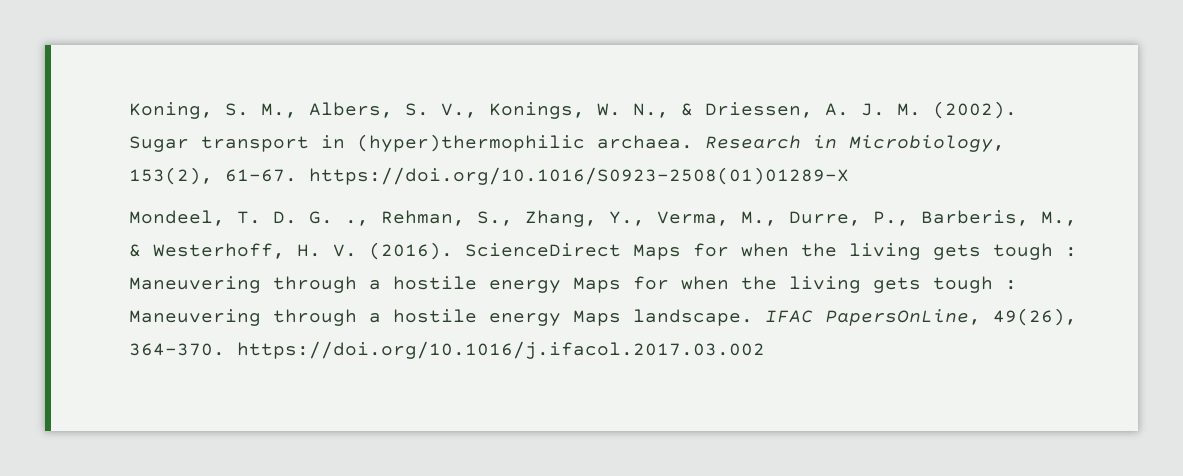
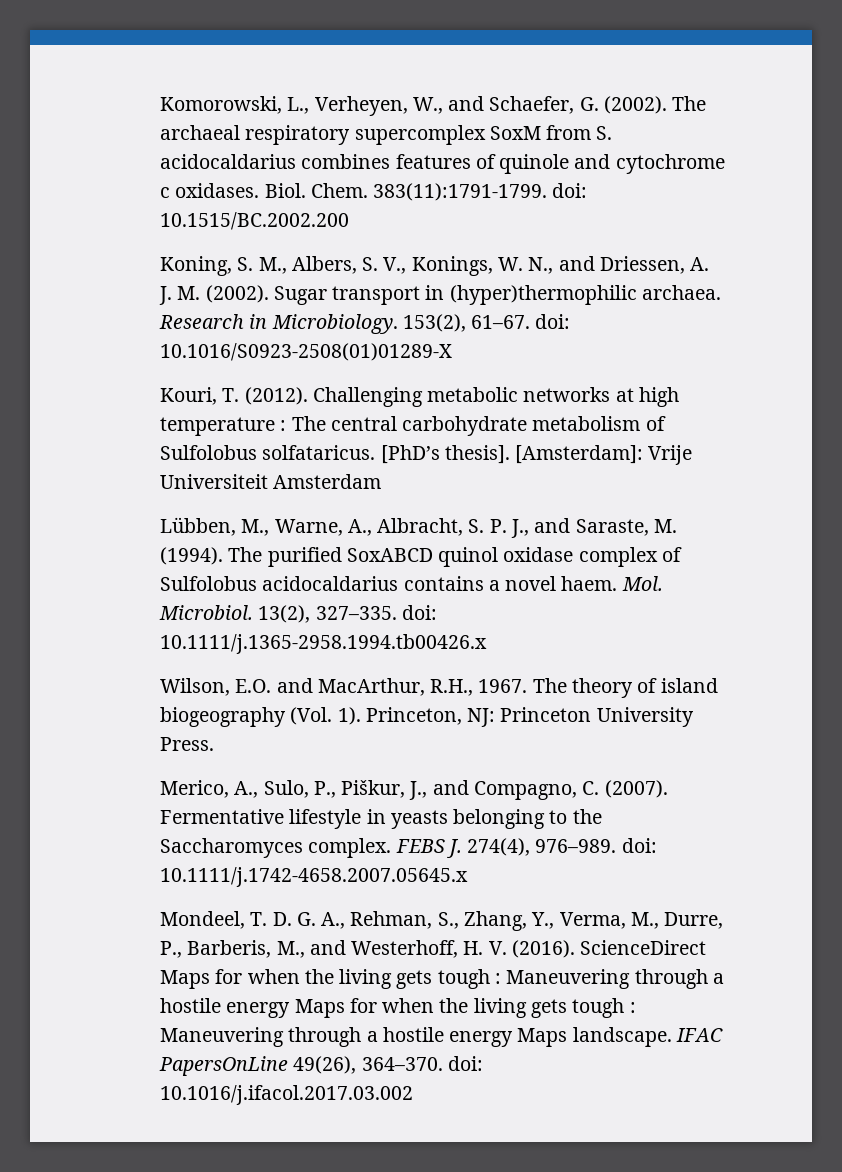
(128, 110) none -> [160,96,707,116] [160,125,613,145] [160,154,725,174] [160,183,588,201] [160,212,350,230] Komorowski, L., Verheyen, W., and Schaefer, G. (2002). The archaeal respiratory supercomplex SoxM from S. acidocaldarius combines features of quinole and cytochrome c oxidases. Biol. Chem. 383(11):1791-1799. doi: 10.1515/BC.2002.200 //
[680,103,693,116] & -> [558,256,595,271] and
[848,135,1005,152] Microbiology, -> [271,314,398,334] Microbiology.
[308,167,849,185] https://doi.org/10.1016/S0923-2508(01)01289-X -> [535,314,571,329] [160,343,453,361] [160,387,679,407] [160,416,666,436] [160,445,693,465] [160,474,382,489] [160,517,677,538] [160,547,682,567] [160,576,663,591] [159,605,437,623] [160,634,488,654] [160,678,718,698] [160,707,694,727] [160,737,215,751] [160,780,668,800] [160,809,602,829] [160,838,657,858] [160,867,469,887] doi: 10.1016/S0923-2508(01)01289-X // Kouri, T. (2012). Challenging metabolic networks at high temperature : The central carbohydrate metabolism of Sulfolobus solfataricus. [PhD’s thesis]. [Amsterdam]: Vrije Universiteit Amsterdam // Lübben, M., Warne, A., Albracht, S. P. J., and Saraste, M. (1994). The purified SoxABCD quinol oxidase complex of Sulfolobus acidocaldarius contains a novel haem. Mol. Microbiol. 13(2), 327–335. doi: 10.1111/j.1365-2958.1994.tb00426.x // Wilson, E.O. and MacArthur, R.H., 1967. The theory of island biogeography (Vol. 1). Princeton, NJ: Princeton University Press. // Merico, A., Sulo, P., Piškur, J., and Compagno, C. (2007). Fermentative lifestyle in yeasts belonging to the Saccharomyces complex. FEBS J. 274(4), 976–989. doi: 10.1111/j.1742-4658.2007.05645.x
[344,220,369,226] ., -> [321,912,346,929] A.,
[128,244,141,257] & -> [309,940,346,955] and
[824,309,981,326] PapersOnLine, -> [159,1056,289,1076] PapersOnLine
[236,341,765,359] https://doi.org/10.1016/j.ifacol.2017.03.002 -> [447,1056,483,1071] [160,1085,414,1105] doi: 10.1016/j.ifacol.2017.03.002

